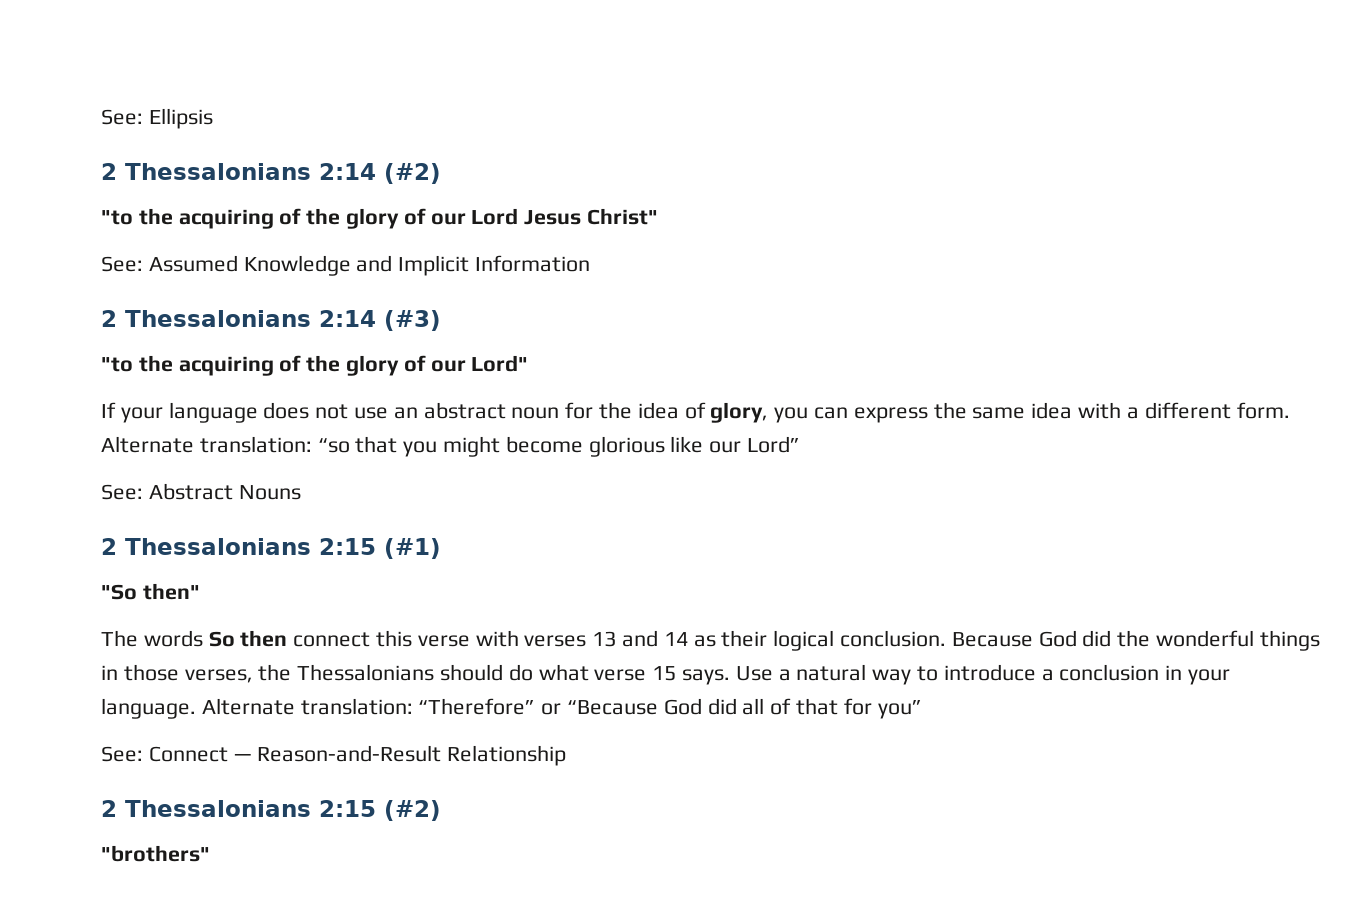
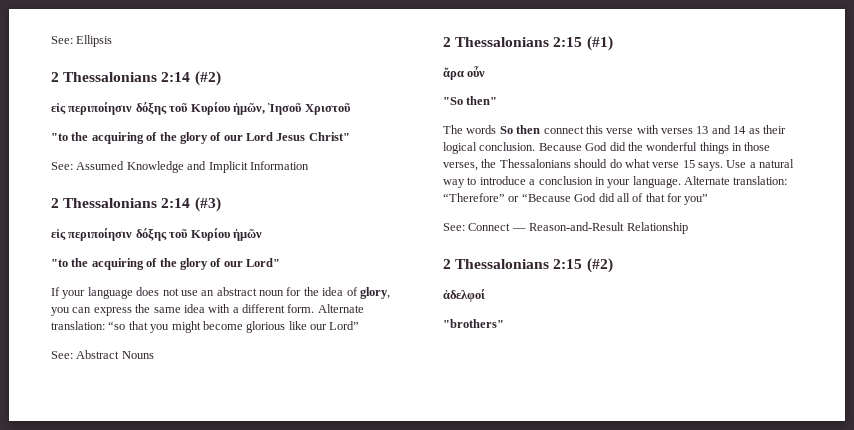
(441, 173) none -> [51,102,351,115] // εἰς περιποίησιν δόξης τοῦ Κυρίου ἡμῶν, Ἰησοῦ Χριστοῦ
(441, 320) none -> [51,228,262,241] // εἰς περιποίησιν δόξης τοῦ Κυρίου ἡμῶν
(441, 548) none -> [443,66,486,80] // ἄρα οὖν
(441, 810) none -> [443,289,485,302] // ἀδελφοί

